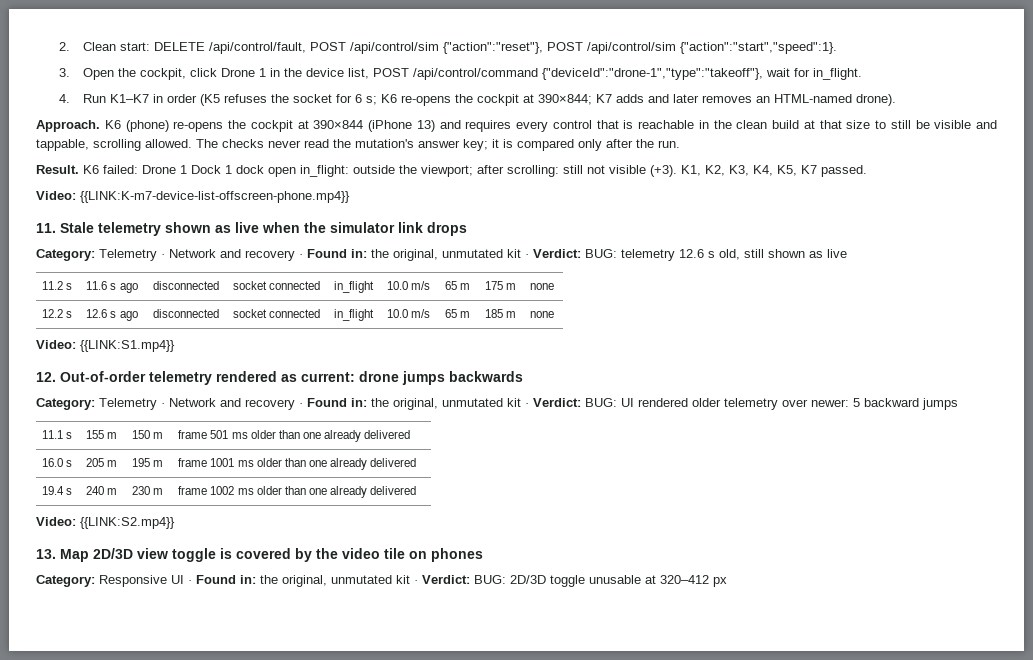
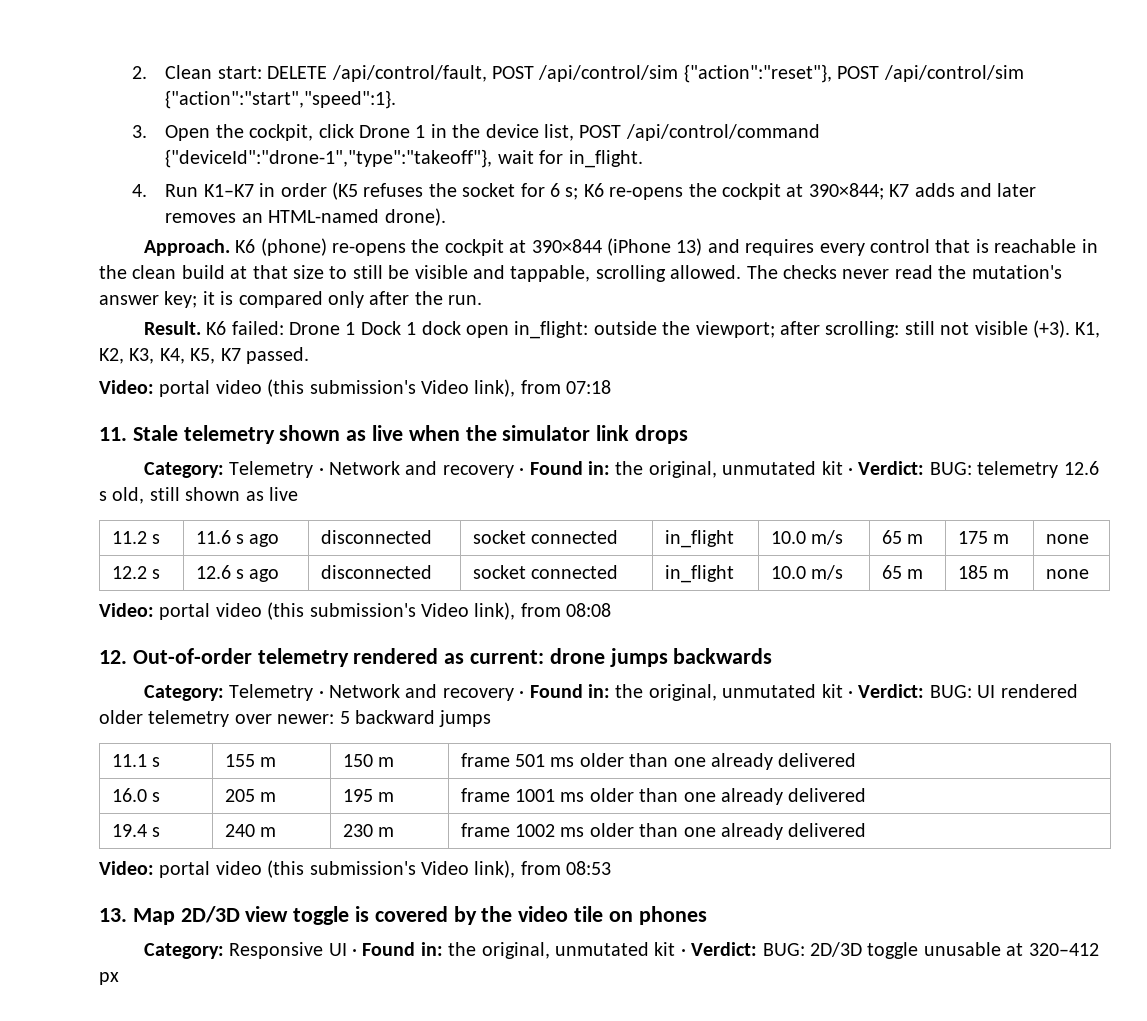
[80,191,350,203] {{LINK:K-m7-device-list-offscreen-phone.mp4}} -> [159,379,612,397] portal video (this submission's Video link), from 07:18
[80,340,175,352] {{LINK:S1.mp4}} -> [159,602,612,620] portal video (this submission's Video link), from 08:08
[80,517,175,529] {{LINK:S2.mp4}} -> [159,860,612,878] portal video (this submission's Video link), from 08:53

